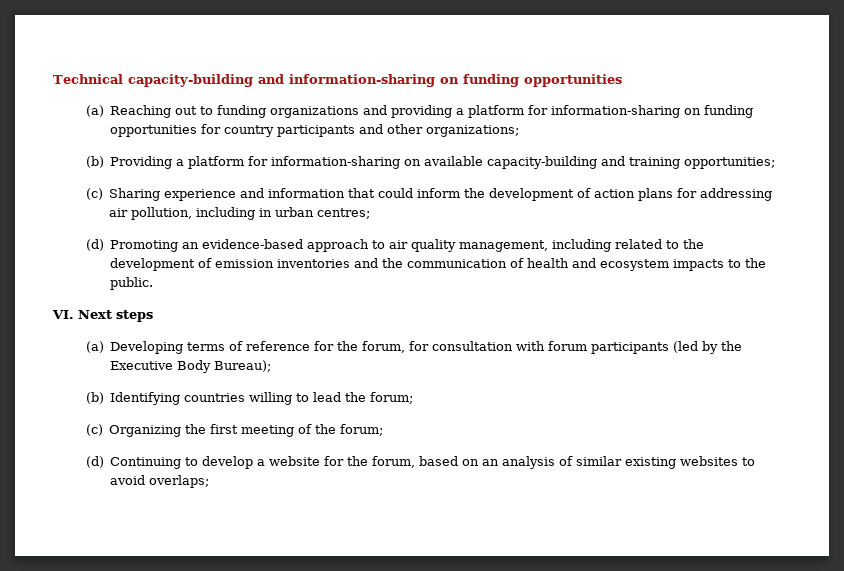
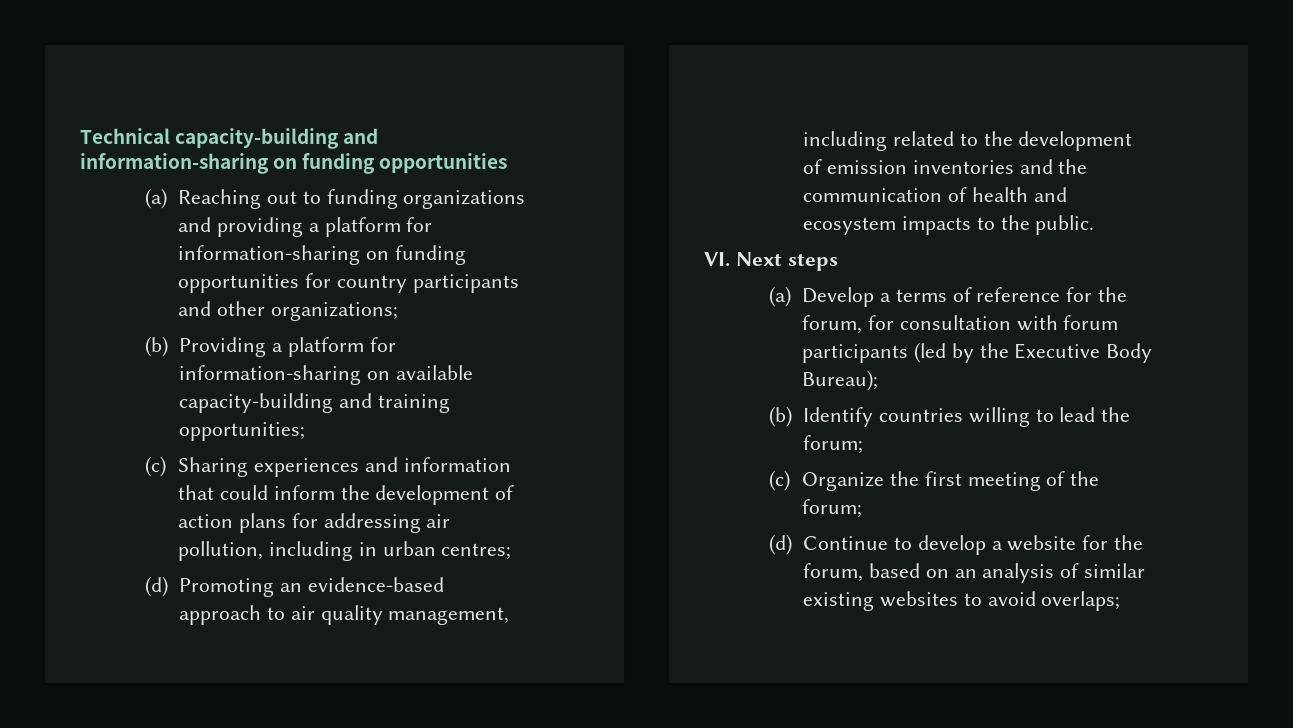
[164,189,237,201] experience -> [253,458,359,477] experiences
[110,341,184,354] Developing -> [802,287,891,307] Develop a
[110,392,181,405] Identifying -> [803,407,874,427] Identify
[109,425,182,437] Organizing -> [802,472,885,491] Organize
[110,457,182,469] Continuing -> [803,536,889,550] Continue

